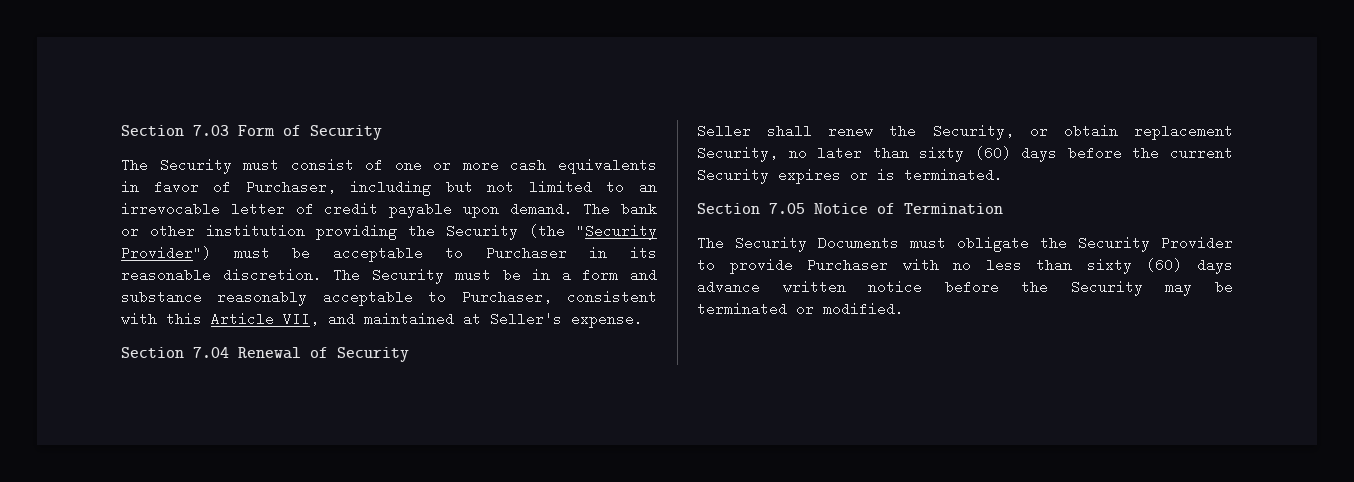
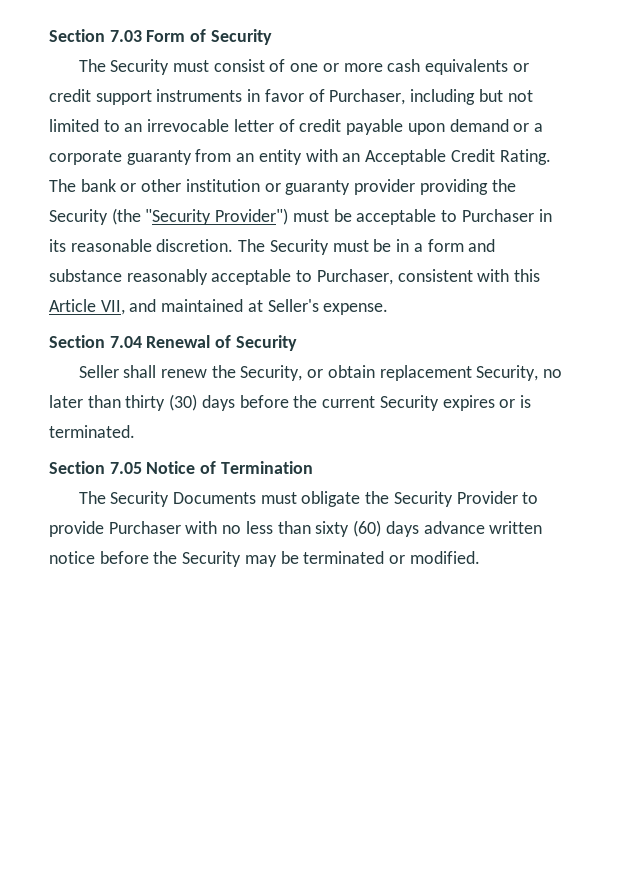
(657, 166) none -> [512,63,529,72] [49,89,243,105] or credit support instruments
[509,202,573,216] demand. -> [449,119,543,132] [49,149,551,165] demand or a corporate guaranty from an entity with an Acceptable Credit Rating.
(305, 230) none -> [264,179,416,195] or guaranty provider
[919,146,1011,162] sixty (60) -> [125,394,198,411] thirty (30)

